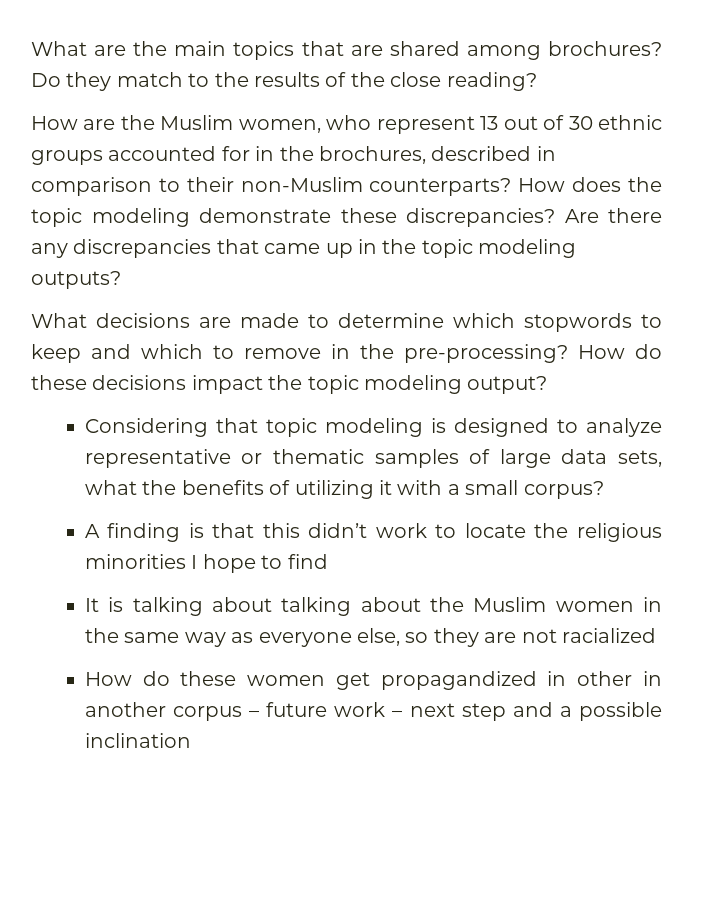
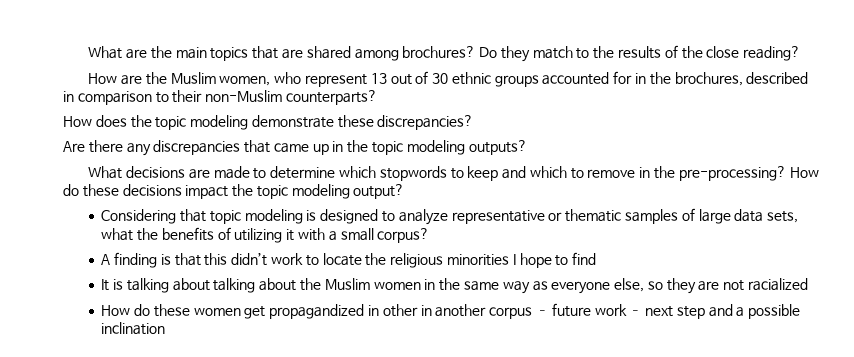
(512, 187) none -> (377, 97) //
(555, 217) none -> (474, 122) //

